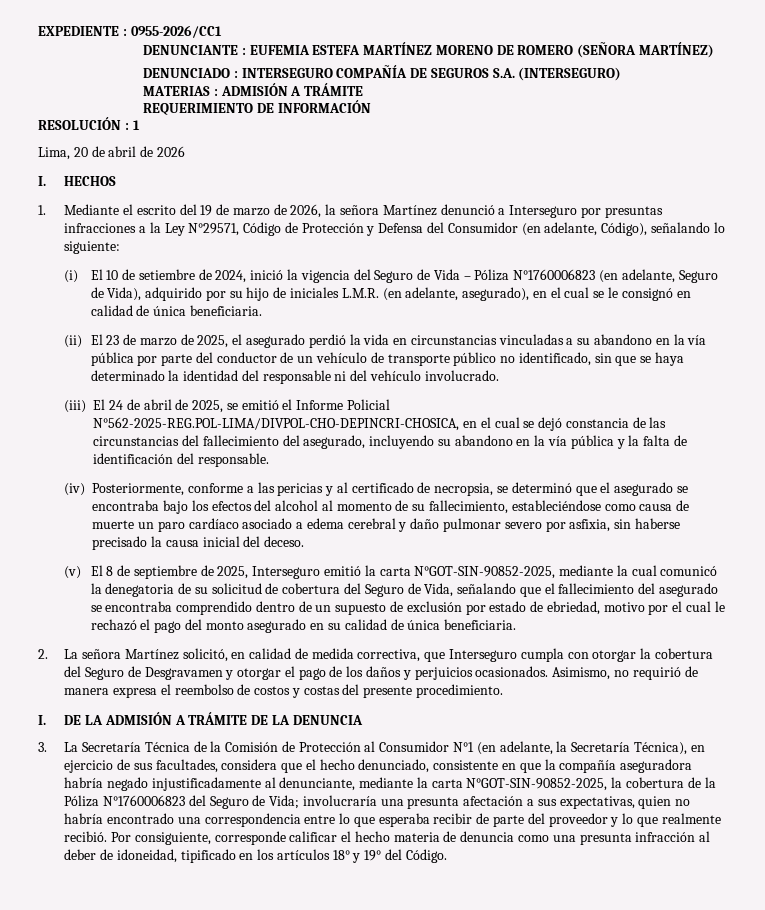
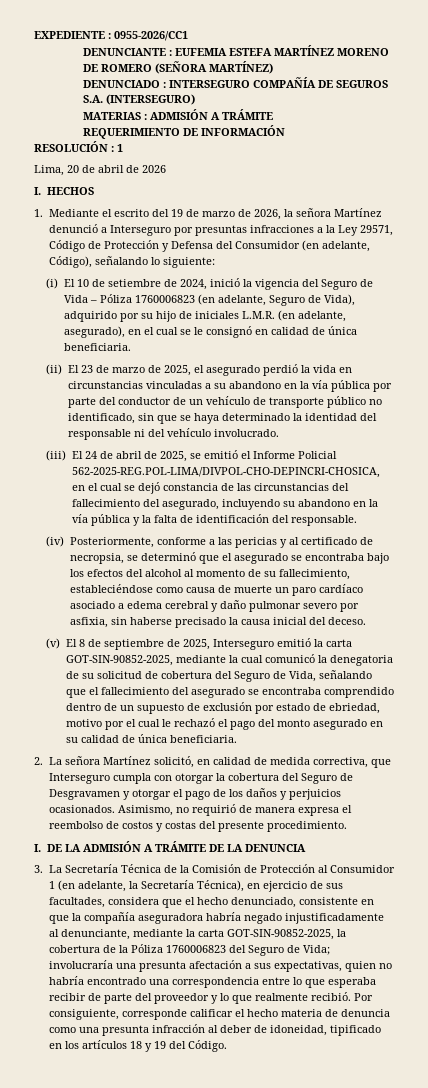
[188,223,240,236] N°29571, -> [359,225,393,236] 29571,
[513,269,596,280] N°1760006823 -> [134,295,195,303] 1760006823
[93,417,460,431] N°562-2025-REG.POL-LIMA/DIVPOL-CHO-DEPINCRI-CHOSICA, -> [71,467,380,478] 562-2025-REG.POL-LIMA/DIVPOL-CHO-DEPINCRI-CHOSICA,
[414,566,556,579] N°GOT-SIN-90852-2025, -> [65,655,173,666] GOT-SIN-90852-2025,
[453,742,475,752] N°1 -> [48,881,55,889] 1
[466,778,608,791] N°GOT-SIN-90852-2025, -> [226,929,334,940] GOT-SIN-90852-2025,
[103,795,186,806] N°1760006823 -> [165,945,226,953] 1760006823
[332,850,382,863] 18° y 19° -> [129,1041,166,1052] 18 y 19

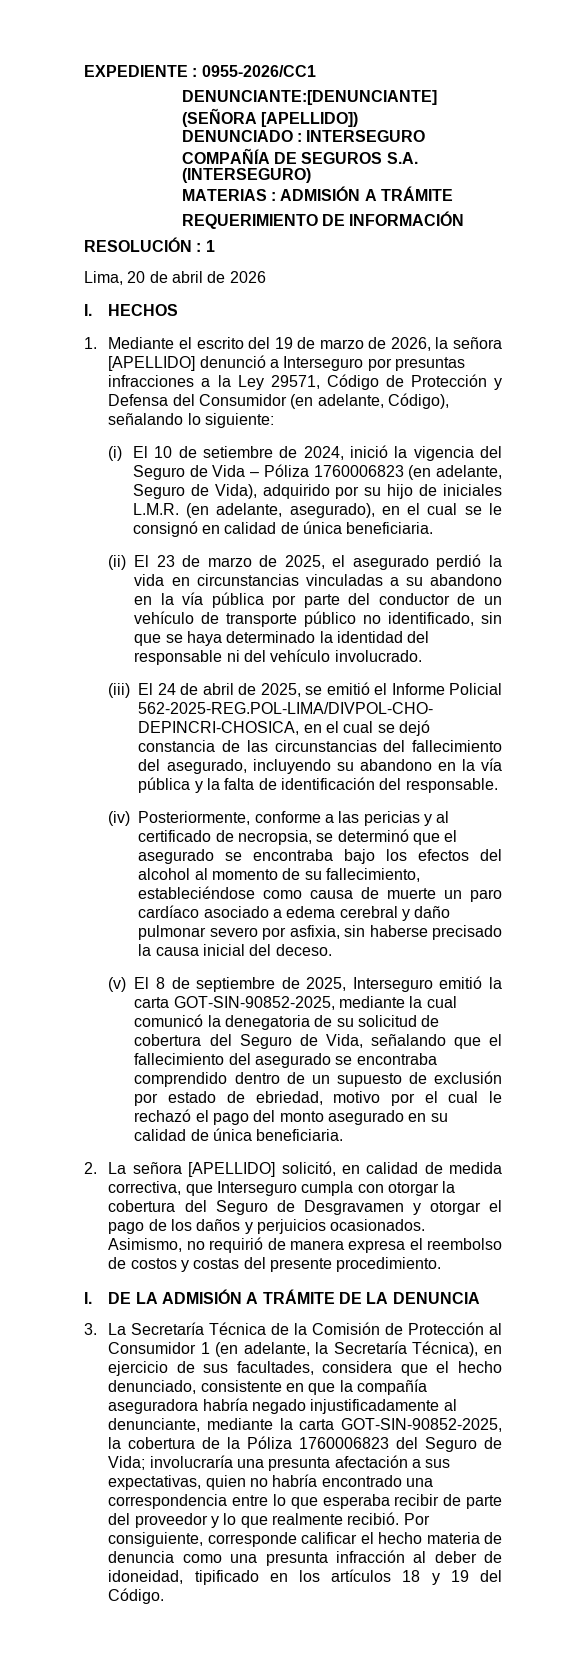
[83,45,390,56] [83,61,274,74] DENUNCIANTE : EUFEMIA ESTEFA MARTÍNEZ MORENO DE ROMERO (SEÑORA MARTÍNEZ) -> [181,90,437,105] [181,108,358,127] DENUNCIANTE:[DENUNCIANTE] (SEÑORA [APELLIDO])
[333,208,382,217] Martínez -> [108,356,196,371] [APELLIDO]
[102,756,151,765] Martínez -> [188,1162,276,1177] [APELLIDO]

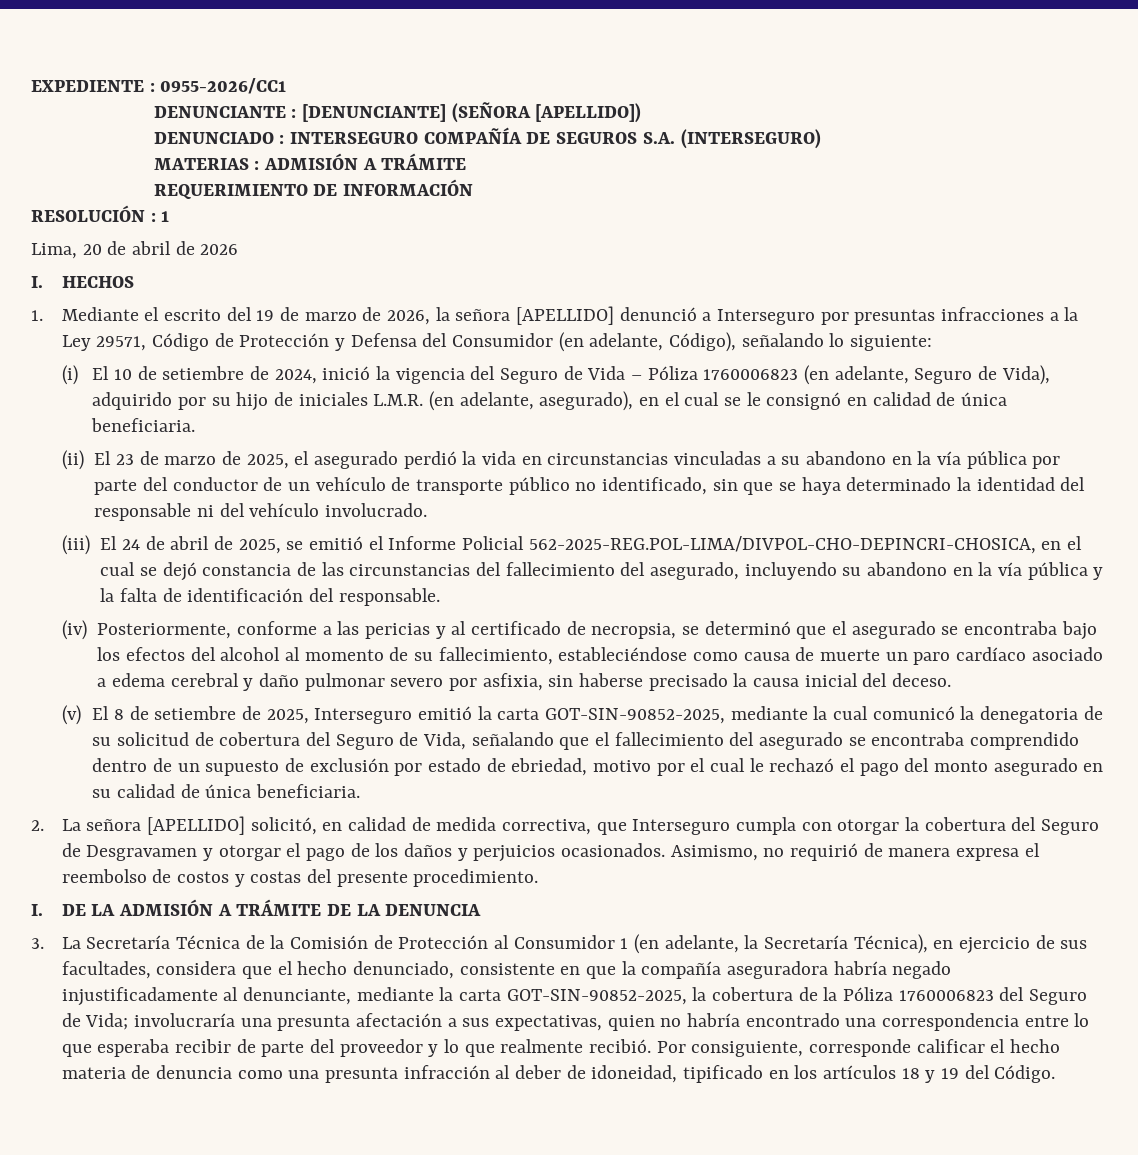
[181,90,437,105] DENUNCIANTE:[DENUNCIANTE] -> [153,104,447,122] DENUNCIANTE : [DENUNCIANTE]
[196,977,276,992] septiembre -> [154,706,237,720] setiembre

